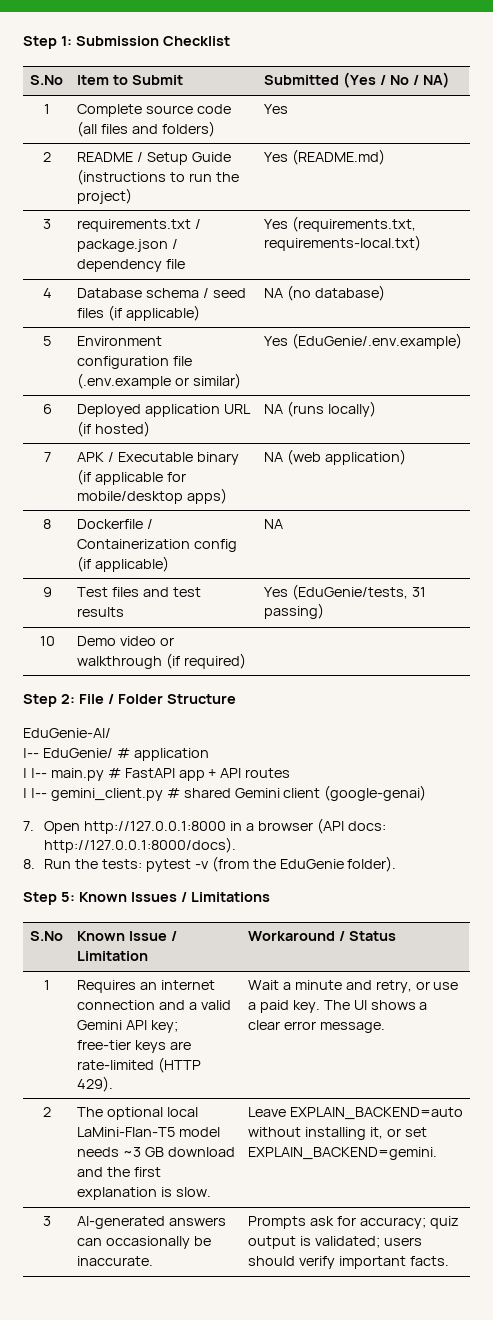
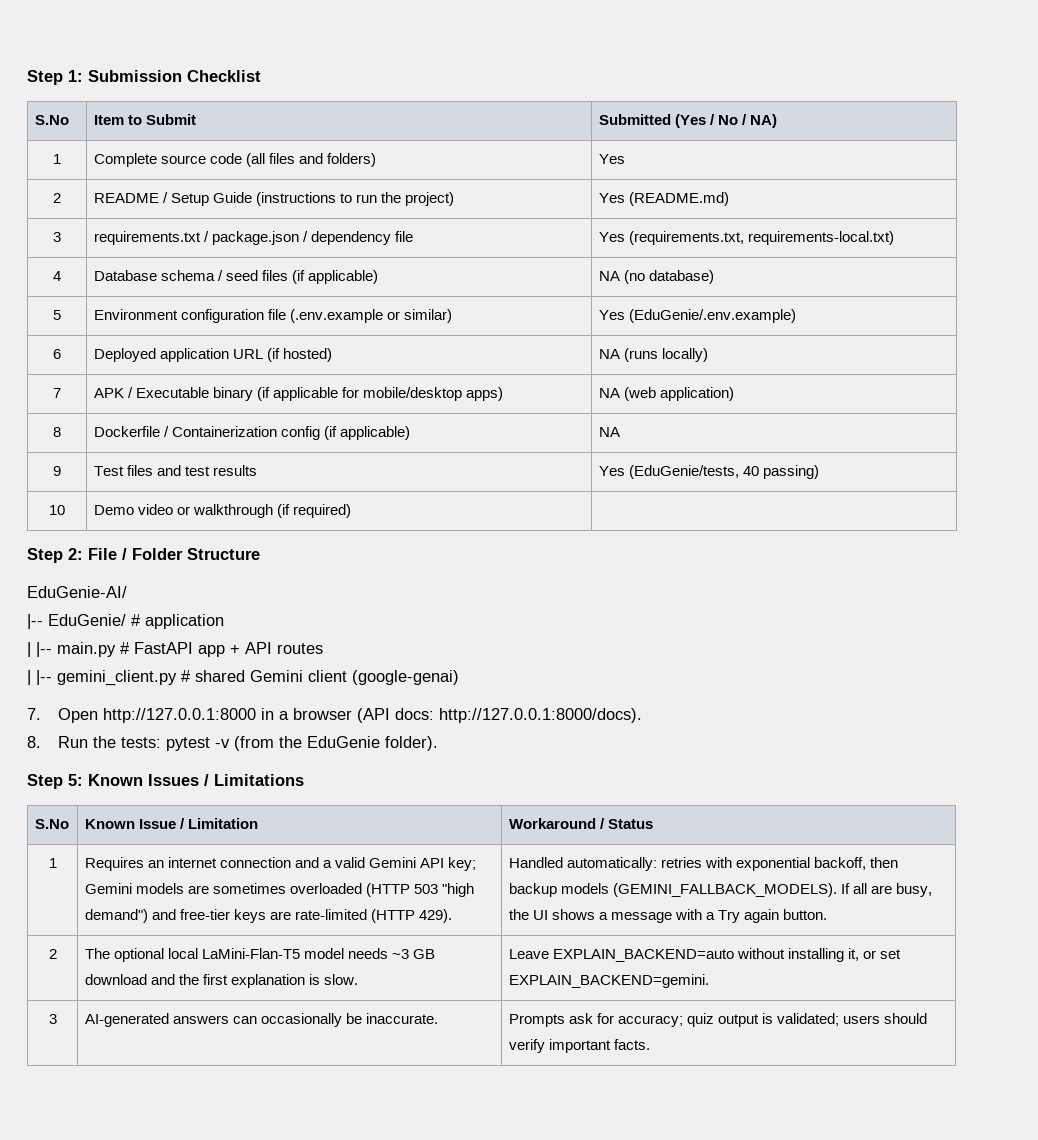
[411,587,426,597] 31 -> [743,466,760,476] 40
(178, 1026) none -> [84,883,475,897] [84,909,177,923] Gemini models are sometimes overloaded (HTTP 503 "high demand") and
[247,980,459,993] [247,1000,428,1013] [247,1020,385,1033] Wait a minute and retry, or use a paid key. The UI shows a clear error message. -> [508,857,899,871] [508,883,933,897] [508,909,828,923] Handled automatically: retries with exponential backoff, then backup models (GEMINI_FALLBACK_MODELS). If all are busy, the UI shows a message with a Try again button.

